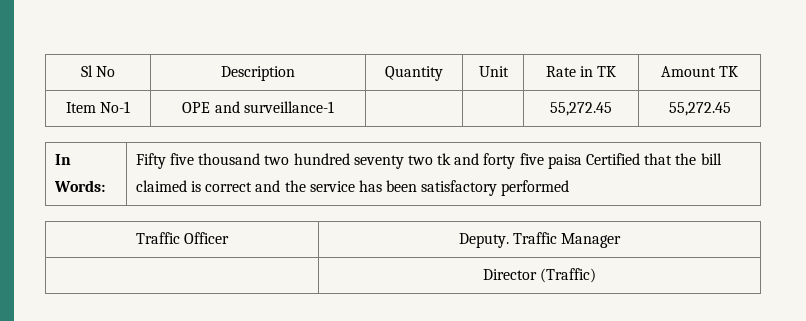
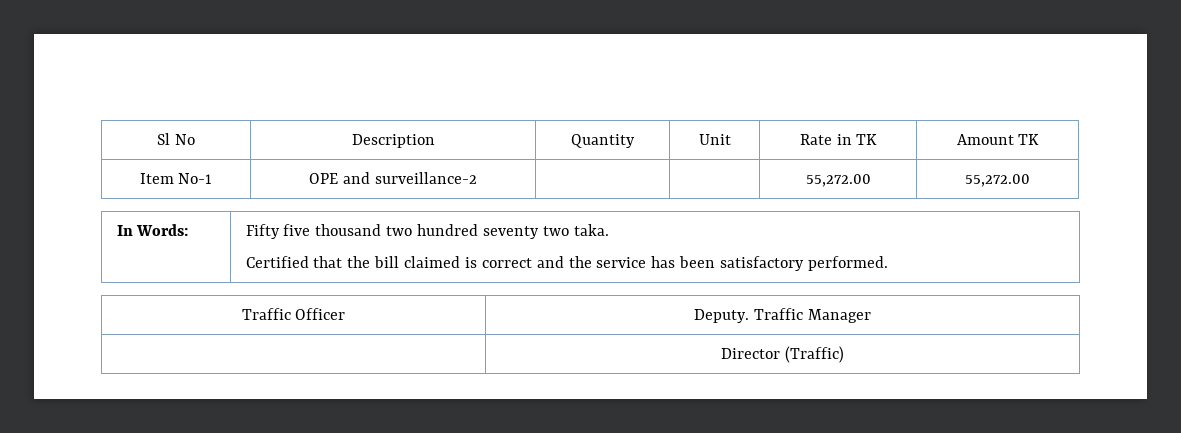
[243,101,334,113] [550,102,612,116] [668,102,731,116] surveillance-1 | | | 55,272.45 | 55,272.45 -> [374,172,477,184] [805,174,871,187] [965,174,1030,187] surveillance-2 | | | 55,272.00 | 55,272.00
[437,153,582,169] tk and forty five paisa -> [573,224,609,236] taka. //
[501,180,570,196] performed -> [807,256,888,271] performed.

